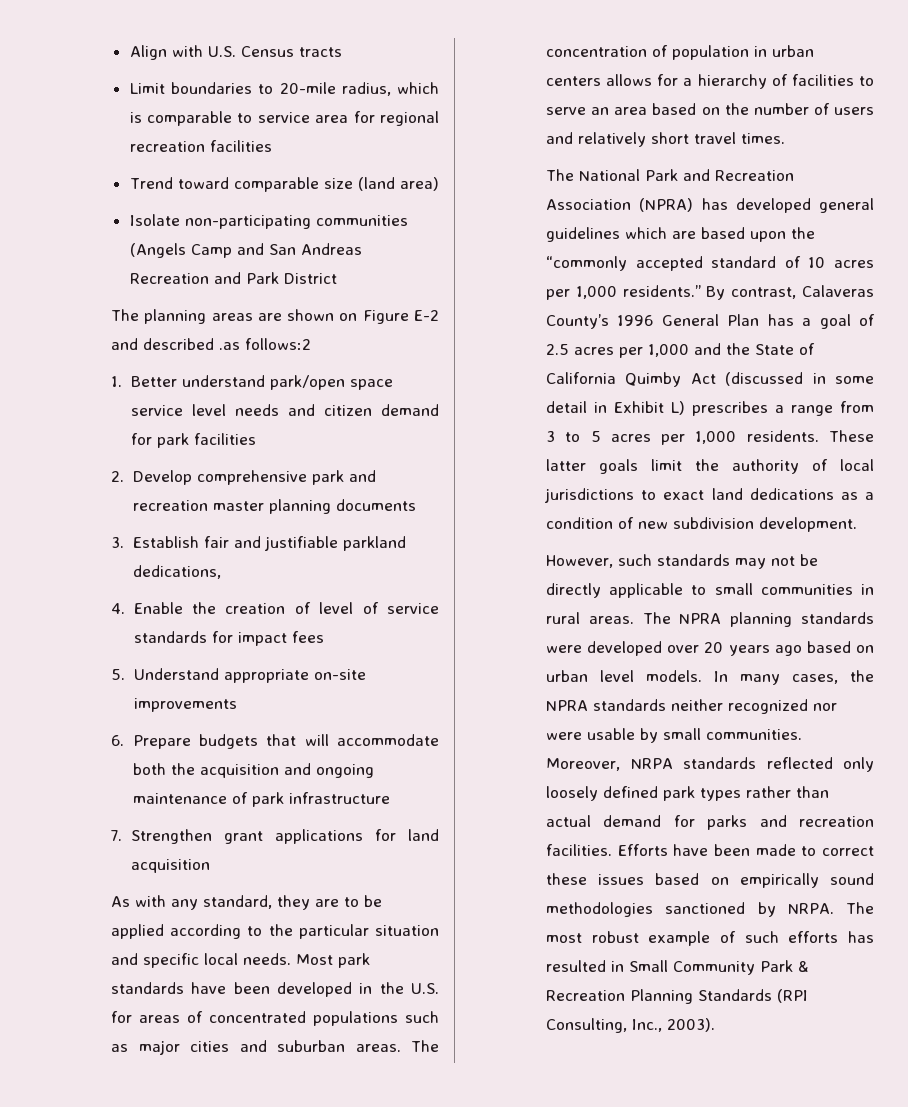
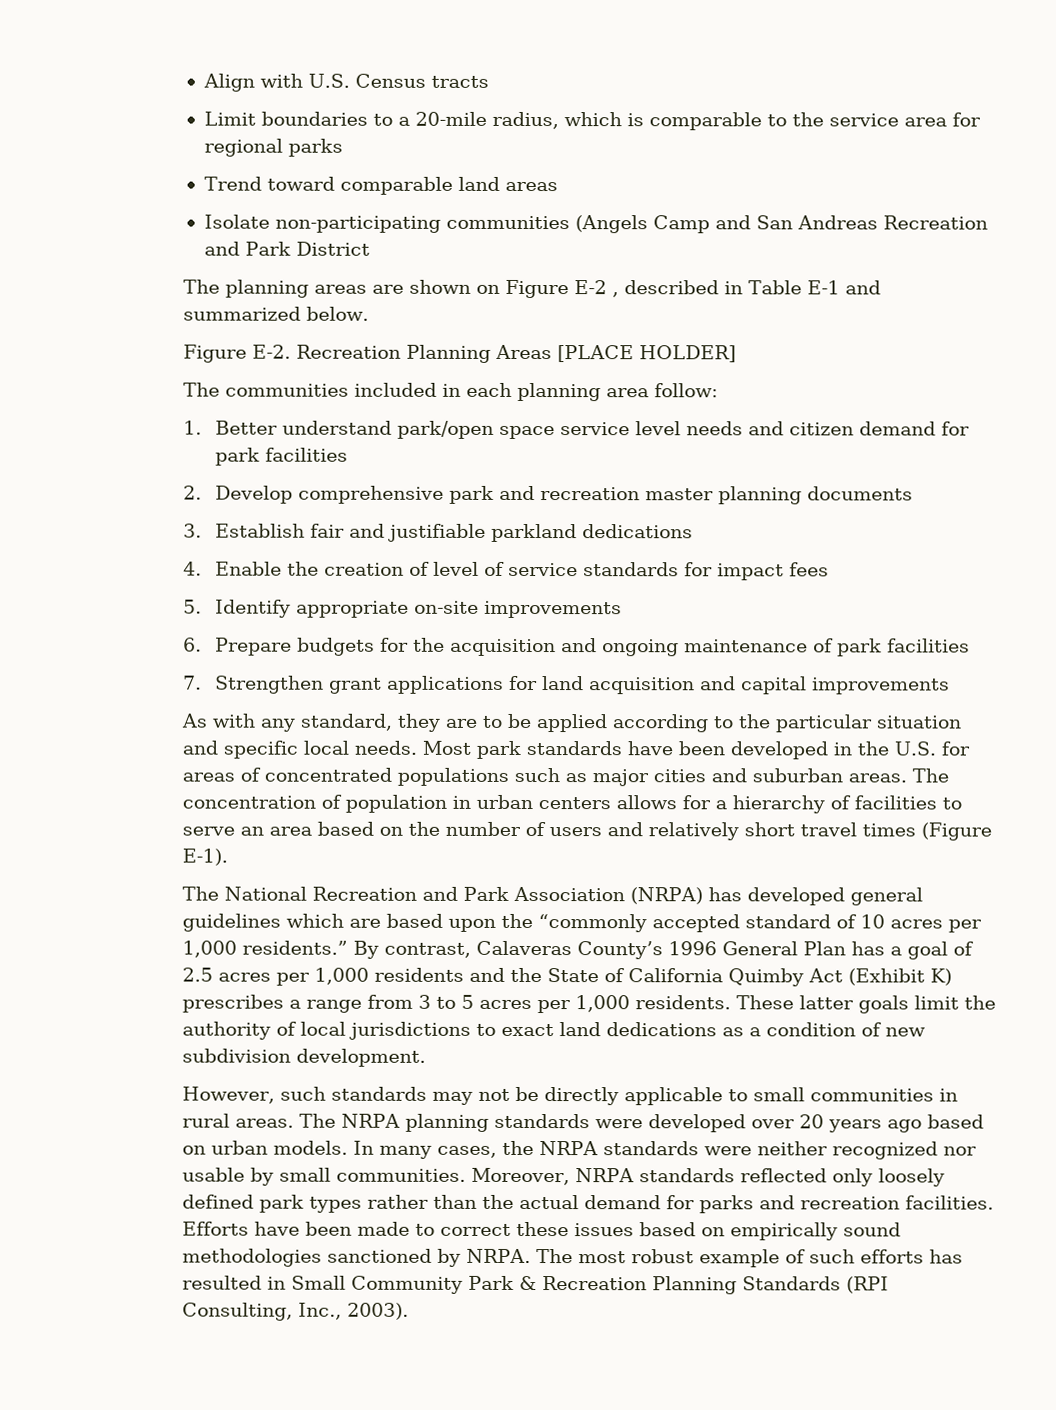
(274, 89) none -> [398,116,411,126] a
(253, 118) none -> [792,112,825,127] the
[129,140,272,152] recreation facilities -> [288,138,344,157] parks
[323,177,439,191] size (land area) -> [458,176,559,192] land areas
[111,338,312,350] and described .as follows:2 -> [612,280,882,298] [183,306,370,321] [183,344,737,363] [183,382,719,402] , described in Table E-1 and summarized below. // Figure E-2. Recreation Planning Areas [PLACE HOLDER] // The communities included in each planning area follow:
[132,565,221,579] dedications, -> [582,524,694,539] dedications
[133,668,219,680] Understand -> [215,599,292,618] Identify
[266,734,440,746] [132,763,166,775] that will accommodate both -> [380,637,410,652] for
[288,792,390,804] infrastructure -> [887,638,971,653] facilities
(210, 866) none -> [700,676,951,695] and capital improvements
[741,133,786,144] times. -> [862,822,993,841] [182,848,229,866] times (Figure E-1).
[645,169,795,181] [546,198,694,212] Park and Recreation Association (NPRA) -> [312,886,704,905] Recreation and Park Association (NRPA)
(690, 350) none -> [374,967,465,982] residents
[725,372,874,386] [546,401,686,415] (discussed in some detail in Exhibit L) -> [848,968,953,986] (Exhibit K)
[679,613,722,624] NPRA -> [341,1113,401,1128] NRPA
[600,670,635,682] level -> (269, 1147) none
[546,699,667,711] NPRA standards -> [539,1141,753,1156] NRPA standards were
[546,732,583,740] were -> (978, 1151) none
(830, 792) none -> [482,1194,515,1209] the

